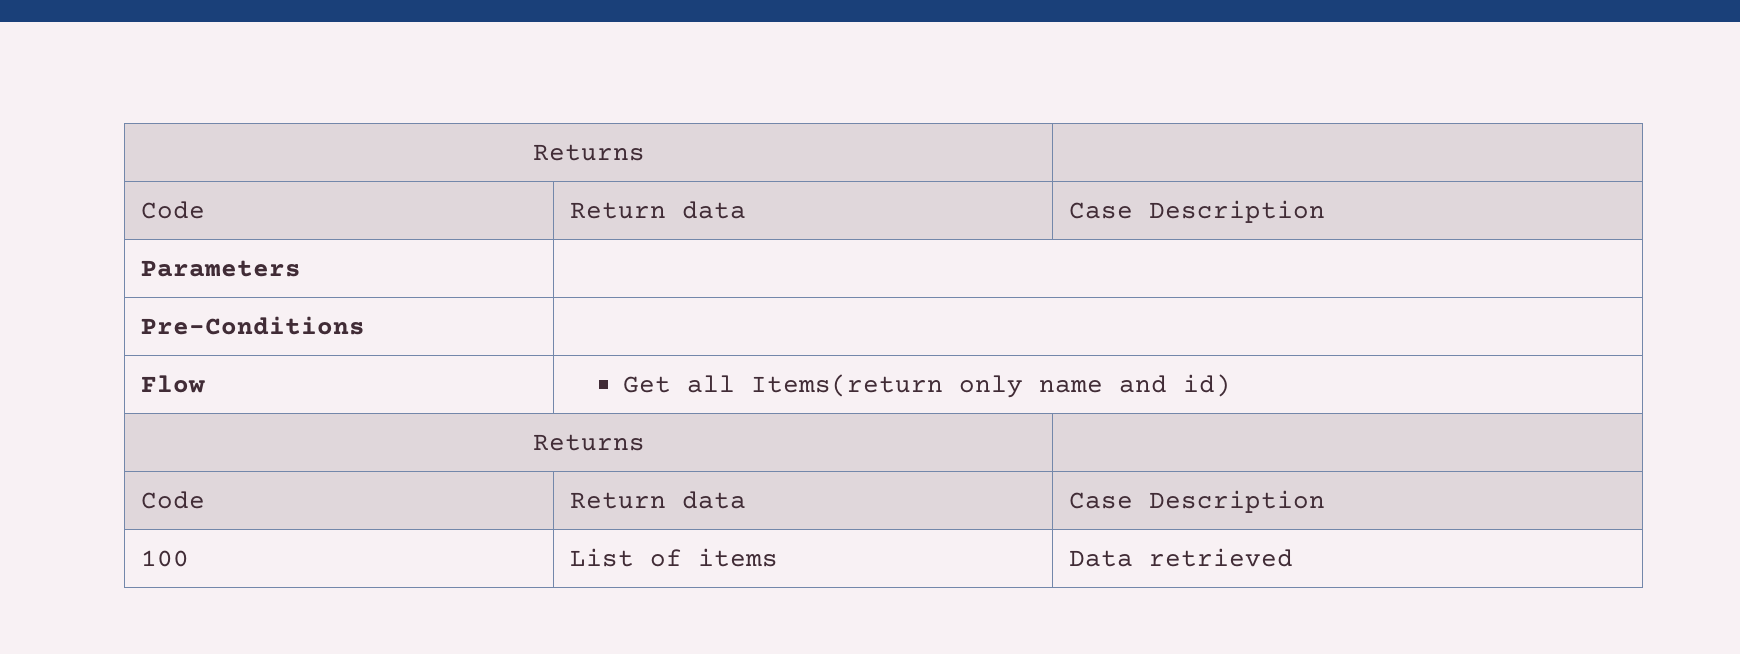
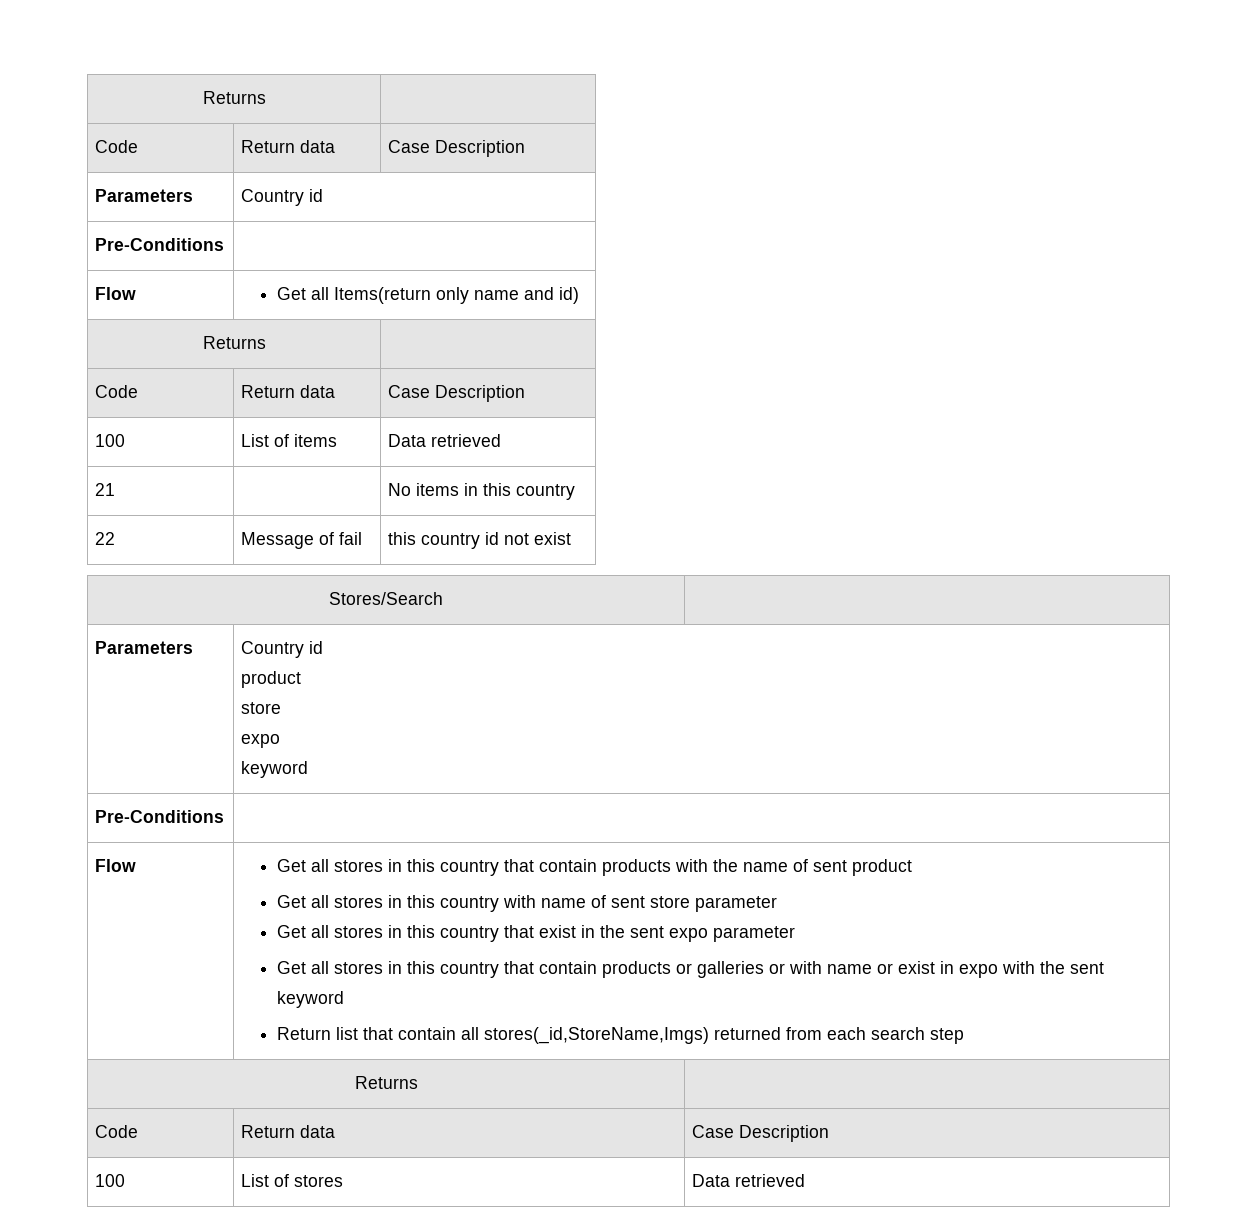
(301, 268) none -> [241,189,324,206] Country id
(1293, 557) none -> [95,483,116,496] [388,483,576,500] [95,532,116,545] [241,532,363,549] [388,532,572,549] [329,592,443,605] [95,641,194,654] [241,641,324,658] [241,671,302,688] [241,702,282,714] [241,734,281,748] [241,761,309,778] [95,810,225,823] [95,859,137,872] [276,859,912,876] [276,895,777,912] [276,925,795,942] [276,961,1104,978] [276,991,344,1008] [276,1027,964,1044] [354,1076,418,1089] [95,1125,139,1138] [241,1125,336,1138] [692,1125,830,1142] [95,1174,126,1187] [241,1174,344,1187] [692,1174,806,1187] // 21 | | No items in this country // 22 | Message of fail | this country id not exist // Stores/Search | // Parameters | Country id // product // store // expo // keyword // Pre-Conditions | // Flow | Get all stores in this country that contain products with the name of sent product // Get all stores in this country with name of sent store parameter // Get all stores in this country that exist in the sent expo parameter // Get all stores in this country that contain products or galleries or with name or exist in expo with the sent keyword // Return list that contain all stores(_id,StoreName,Imgs) returned from each search step // Returns | // Code | Return data | Case Description // 100 | List of stores | Data retrieved

